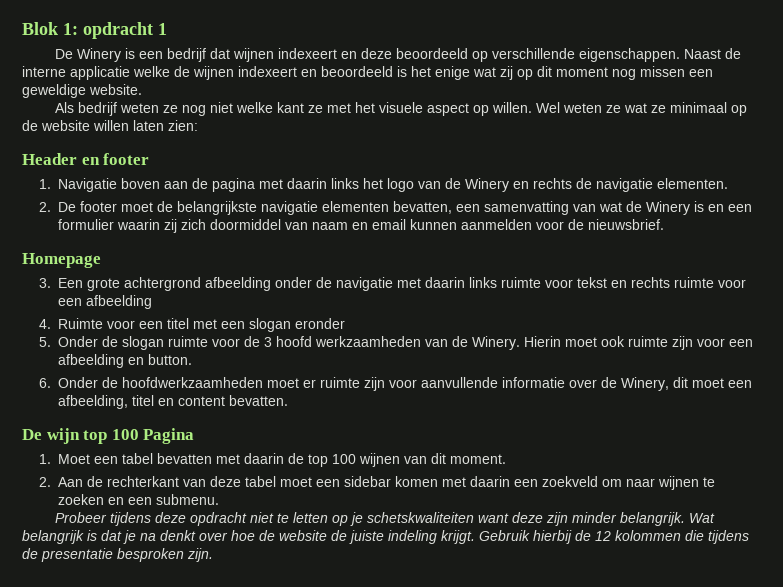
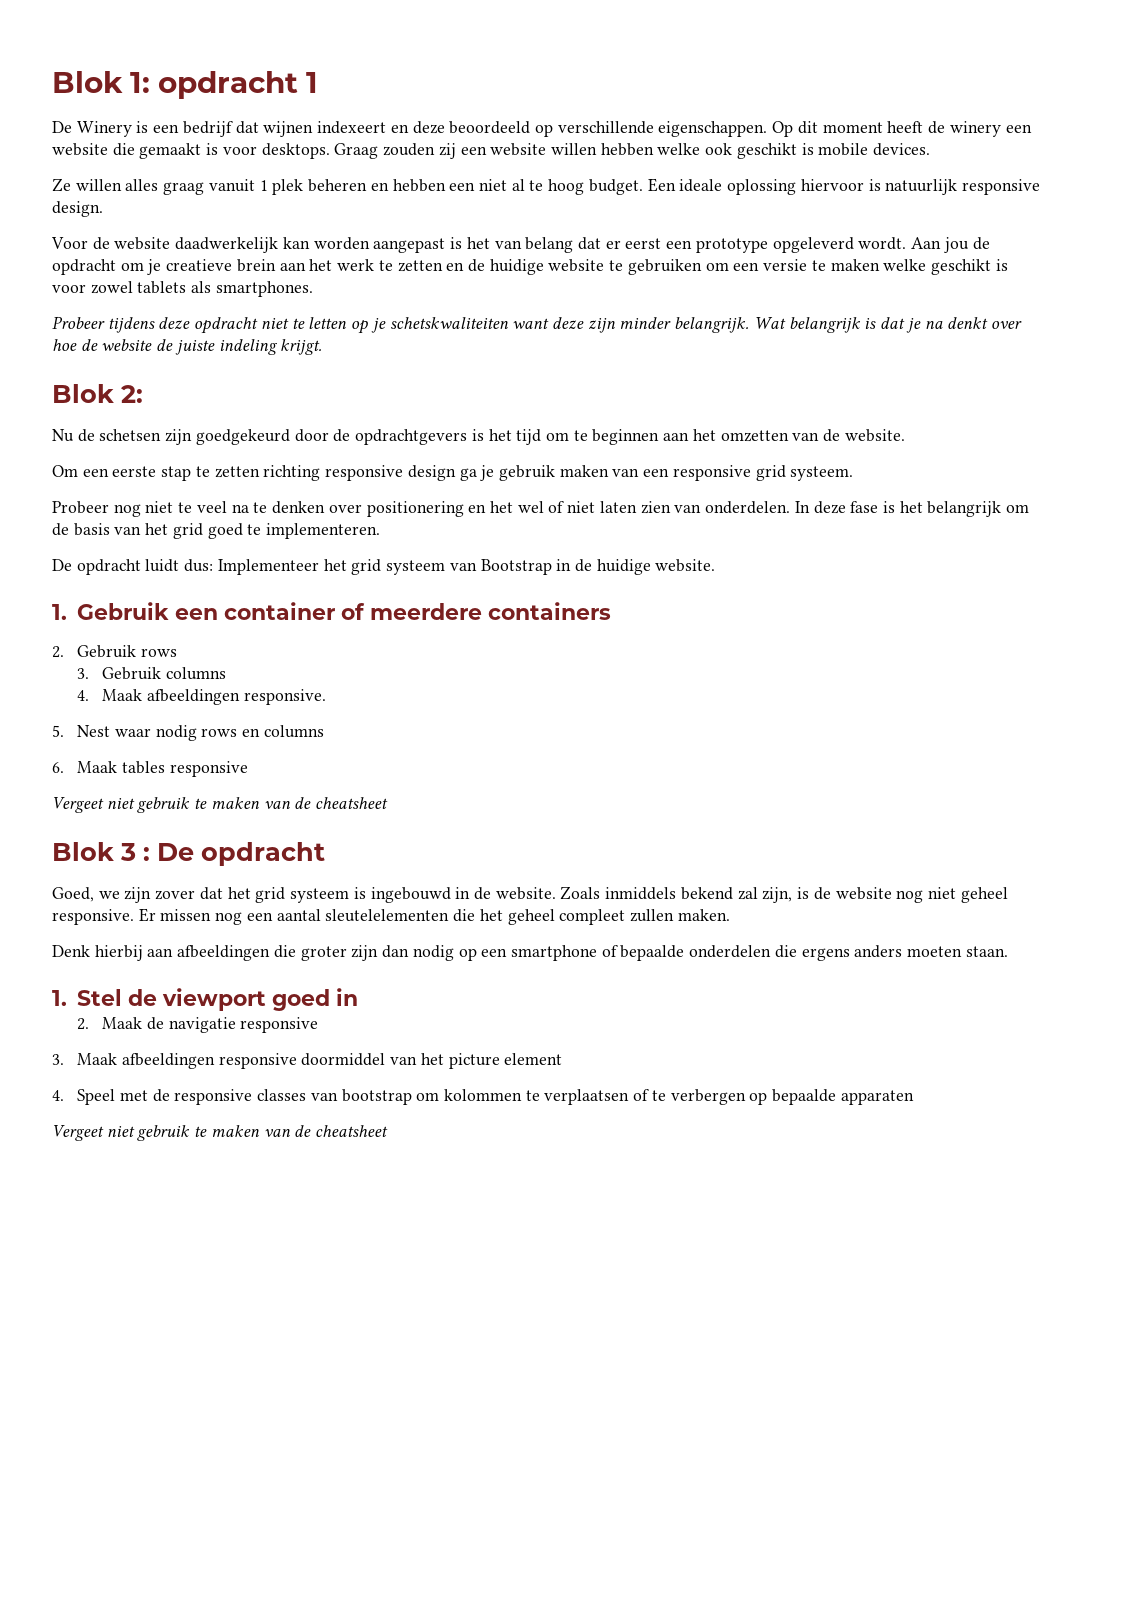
[684,48,742,59] [22,66,713,80] [22,84,142,98] [55,102,748,116] [22,120,198,131] [22,153,150,165] [38,178,728,192] [38,201,752,215] [57,219,664,233] [22,253,101,268] [38,277,746,291] [57,295,152,309] [38,318,345,332] [38,336,753,350] [57,354,192,368] [38,377,752,391] [57,395,288,409] [22,428,195,444] [38,453,506,467] [38,476,715,490] [57,494,219,505] Naast de interne applicatie welke de wijnen indexeert en beoordeeld is het enige wat zij op dit moment nog missen een geweldige website. // Als bedrijf weten ze nog niet welke kant ze met het visuele aspect op willen. Wel weten ze wat ze minimaal op de website willen laten zien: // Header en footer // 1. Navigatie boven aan de pagina met daarin links het logo van de Winery en rechts de navigatie elementen. // 2. De footer moet de belangrijkste navigatie elementen bevatten, een samenvatting van wat de Winery is en een formulier waarin zij zich doormiddel van naam en email kunnen aanmelden voor de nieuwsbrief. // Homepage // 3. Een grote achtergrond afbeelding onder de navigatie met daarin links ruimte voor tekst en rechts ruimte voor een afbeelding // 4. Ruimte voor een titel met een slogan eronder // 5. Onder de slogan ruimte voor de 3 hoofd werkzaamheden van de Winery. Hierin moet ook ruimte zijn voor een afbeelding en button. // 6. Onder de hoofdwerkzaamheden moet er ruimte zijn voor aanvullende informatie over de Winery, dit moet een afbeelding, titel en content bevatten. // De wijn top 100 Pagina // 1. Moet een tabel bevatten met daarin de top 100 wijnen van dit moment. // 2. Aan de rechterkant van deze tabel moet een sidebar komen met daarin een zoekveld om naar wijnen te zoeken en een submenu. -> [772,121,1032,137] [52,143,931,159] [52,178,1040,195] [52,201,103,217] [51,237,990,253] [52,259,1008,275] [52,281,313,297] Op dit moment heeft de winery een website die gemaakt is voor desktops. Graag zouden zij een website willen hebben welke ook geschikt is mobile devices. // Ze willen alles graag vanuit 1 plek beheren en hebben een niet al te hoog budget. Een ideale oplossing hiervoor is natuurlijk responsive design. // Voor de website daadwerkelijk kan worden aangepast is het van belang dat er eerst een prototype opgeleverd wordt. Aan jou de opdracht om je creatieve brein aan het werk te zetten en de huidige website te gebruiken om een versie te maken welke geschikt is voor zowel tablets als smartphones.
[479,530,749,544] [22,548,213,562] Gebruik hierbij de 12 kolommen die tijdens de presentatie besproken zijn. -> [52,384,143,403] [52,429,905,445] [52,465,854,481] [52,501,1030,517] [52,523,381,539] [52,559,716,575] [52,602,612,620] [52,645,177,658] [77,667,227,680] [77,689,326,705] [52,725,324,741] [52,761,248,777] [52,797,389,813] [52,842,325,866] [52,886,1008,903] [52,908,730,925] [52,945,1008,961] [52,988,359,1011] [77,1017,319,1033] [52,1053,563,1069] [52,1089,914,1105] [52,1125,389,1141] // Blok 2: // Nu de schetsen zijn goedgekeurd door de opdrachtgevers is het tijd om te beginnen aan het omzetten van de website. // Om een eerste stap te zetten richting responsive design ga je gebruik maken van een responsive grid systeem. // Probeer nog niet te veel na te denken over positionering en het wel of niet laten zien van onderdelen. In deze fase is het belangrijk om de basis van het grid goed te implementeren. // De opdracht luidt dus: Implementeer het grid systeem van Bootstrap in de huidige website. // 1. Gebruik een container of meerdere containers // 2. Gebruik rows // 3. Gebruik columns // 4. Maak afbeeldingen responsive. // 5. Nest waar nodig rows en columns // 6. Maak tables responsive // Vergeet niet gebruik te maken van de cheatsheet // Blok 3 : De opdracht // Goed, we zijn zover dat het grid systeem is ingebouwd in de website. Zoals inmiddels bekend zal zijn, is de website nog niet geheel responsive. Er missen nog een aantal sleutelelementen die het geheel compleet zullen maken. // Denk hierbij aan afbeeldingen die groter zijn dan nodig op een smartphone of bepaalde onderdelen die ergens anders moeten staan. // 1. Stel de viewport goed in // 2. Maak de navigatie responsive // 3. Maak afbeeldingen responsive doormiddel van het picture element // 4. Speel met de responsive classes van bootstrap om kolommen te verplaatsen of te verbergen op bepaalde apparaten // Vergeet niet gebruik te maken van de cheatsheet

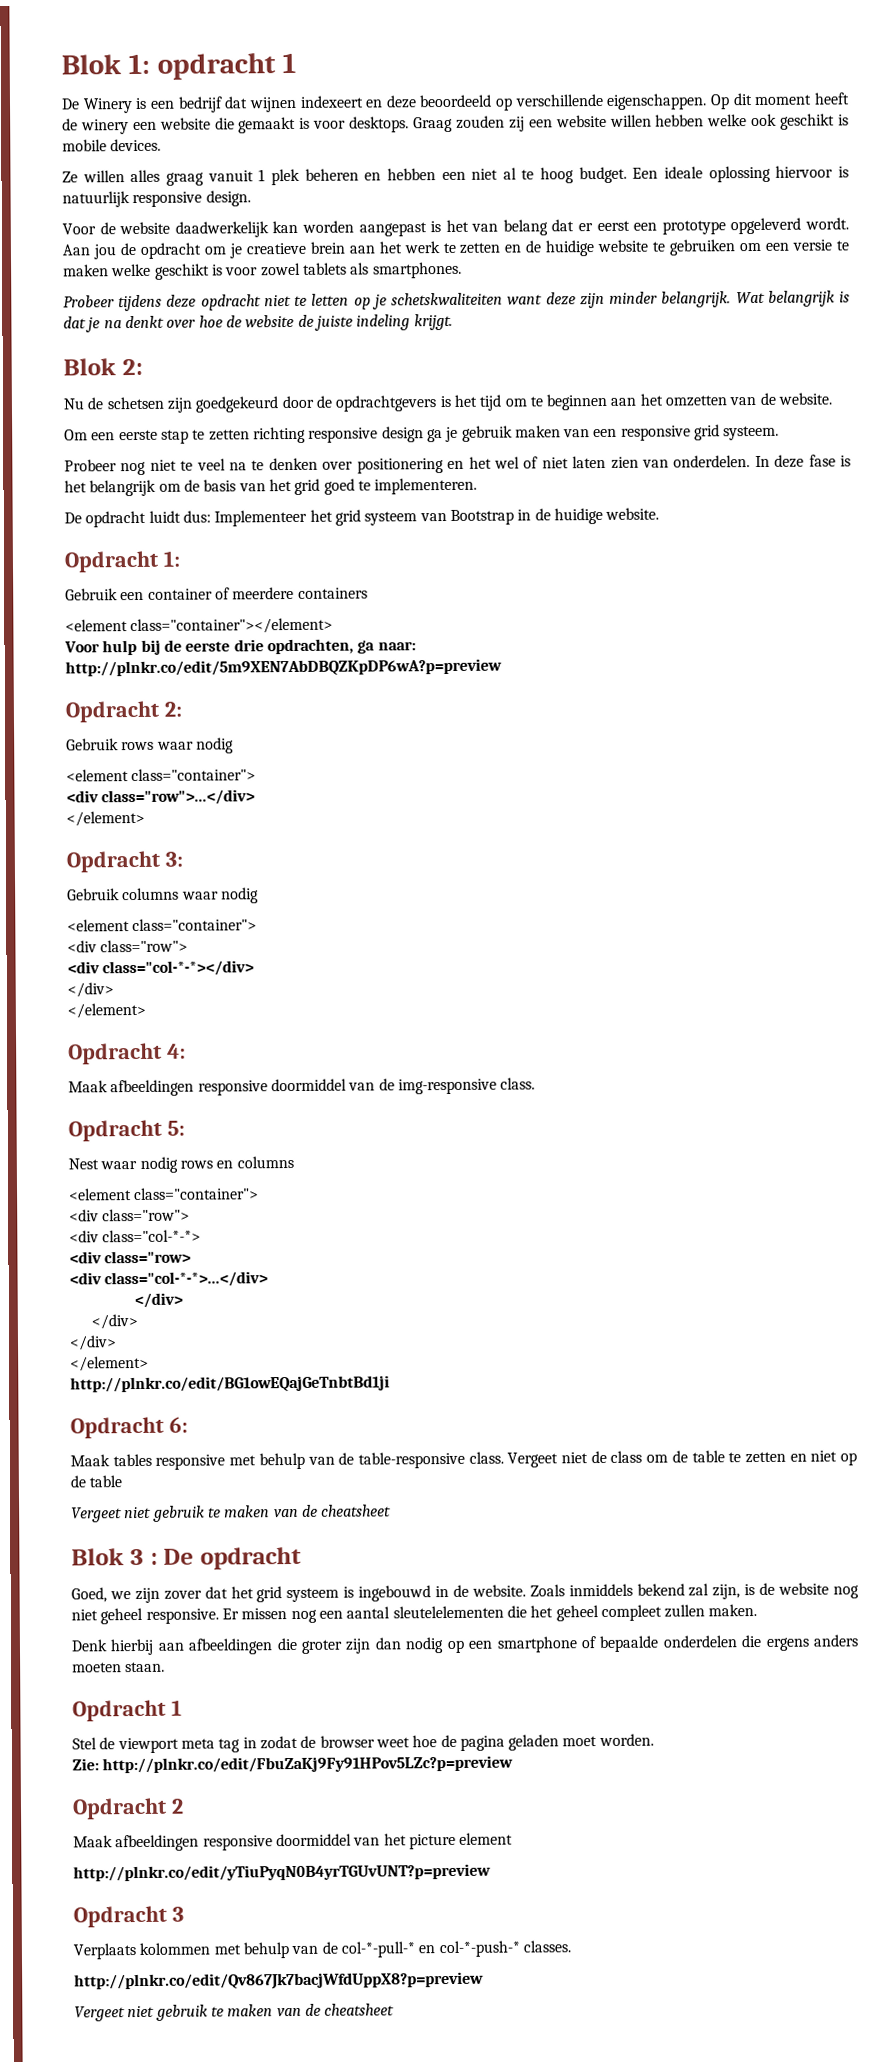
[52,604,67,620] 1. -> [64,550,180,573] Opdracht 1: //
[52,645,177,658] [77,667,227,680] [77,689,326,705] [52,725,64,737] 2. Gebruik rows // 3. Gebruik columns // 4. Maak afbeeldingen responsive. // 5. -> [65,617,334,635] [64,638,416,656] [65,658,502,677] [65,700,182,723] [66,737,234,754] [66,768,257,782] [66,789,256,806] [66,810,145,827] [66,850,183,873] [67,887,259,904] [67,918,258,932] [67,939,189,953] [67,960,255,977] [67,982,114,998] [67,1002,146,1019] [68,1042,186,1065] [68,1077,536,1097] [68,1119,185,1142] <element class="container"></element> // Voor hulp bij de eerste drie opdrachten, ga naar: http://plnkr.co/edit/5m9XEN7AbDBQZKpDP6wA?p=preview // Opdracht 2: // Gebruik rows waar nodig // <element class="container"> // <div class="row">...</div> // </element> // Opdracht 3: // Gebruik columns waar nodig // <element class="container"> // <div class="row"> // <div class="col-*-*></div> // </div> // </element> // Opdracht 4: // Maak afbeeldingen responsive doormiddel van de img-responsive class. // Opdracht 5: //
[52,761,248,777] 6. Maak tables responsive -> [69,1187,260,1201] [69,1208,191,1222] [69,1229,202,1243] [69,1250,192,1264] [69,1271,269,1288] [133,1292,183,1309] [90,1314,138,1330] [69,1335,117,1351] [70,1355,149,1372] [70,1375,390,1393] [70,1416,188,1439] [70,1450,858,1470] [70,1475,123,1488] <element class="container"> // <div class="row"> // <div class="col-*-*> // <div class="row> // <div class="col-*-*>...</div> // </div> // </div> // </div> // </element> // http://plnkr.co/edit/BG1owEQajGeTnbtBd1ji // Opdracht 6: // Maak tables responsive met behulp van de table-responsive class. Vergeet niet de class om de table te zetten en niet op de table
[52,990,67,1006] 1. -> [72,1699,182,1722] Opdracht 1 //
[272,988,359,1011] [77,1017,319,1033] [52,1054,64,1065] goed in // 2. Maak de navigatie responsive // 3. -> [180,1733,654,1753] [72,1755,514,1774] [72,1797,184,1820] meta tag in zodat de browser weet hoe de pagina geladen moet worden. // Zie: http://plnkr.co/edit/FbuZaKj9Fy91HPov5LZc?p=preview // Opdracht 2 //
[52,1089,914,1105] 4. Speel met de responsive classes van bootstrap om kolommen te verplaatsen of te verbergen op bepaalde apparaten -> [73,1863,491,1882] [73,1905,184,1928] [73,1940,571,1960] [74,1971,484,1991] http://plnkr.co/edit/yTiuPyqN0B4yrTGUvUNT?p=preview // Opdracht 3 // Verplaats kolommen met behulp van de col-*-pull-* en col-*-push-* classes. // http://plnkr.co/edit/Qv867Jk7bacjWfdUppX8?p=preview

